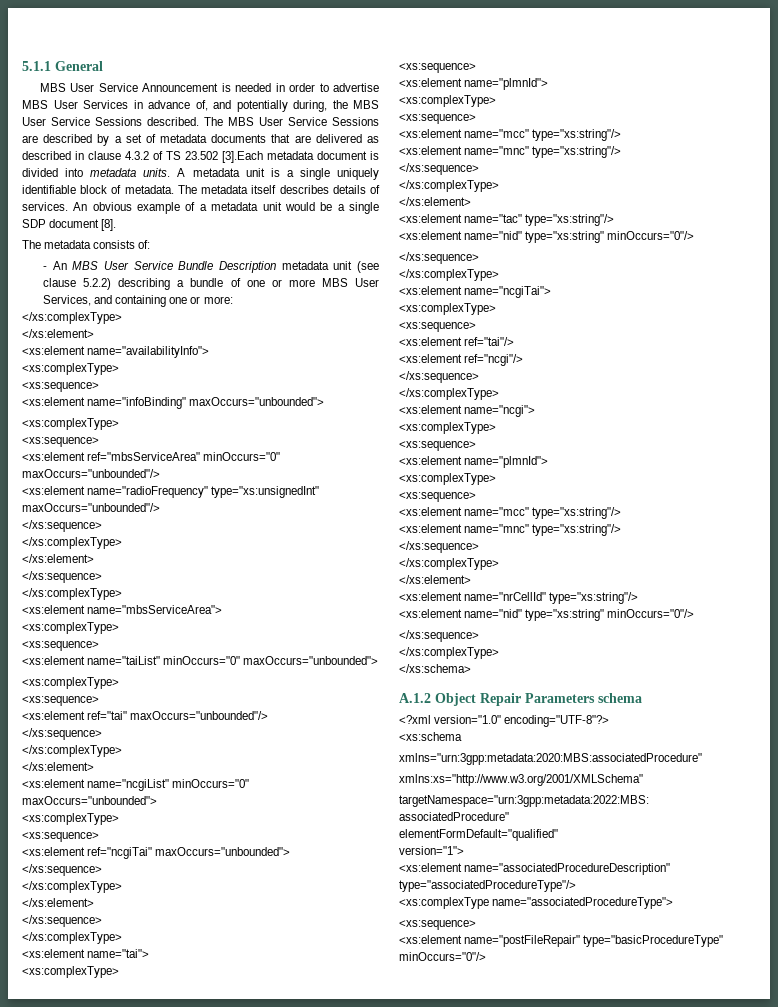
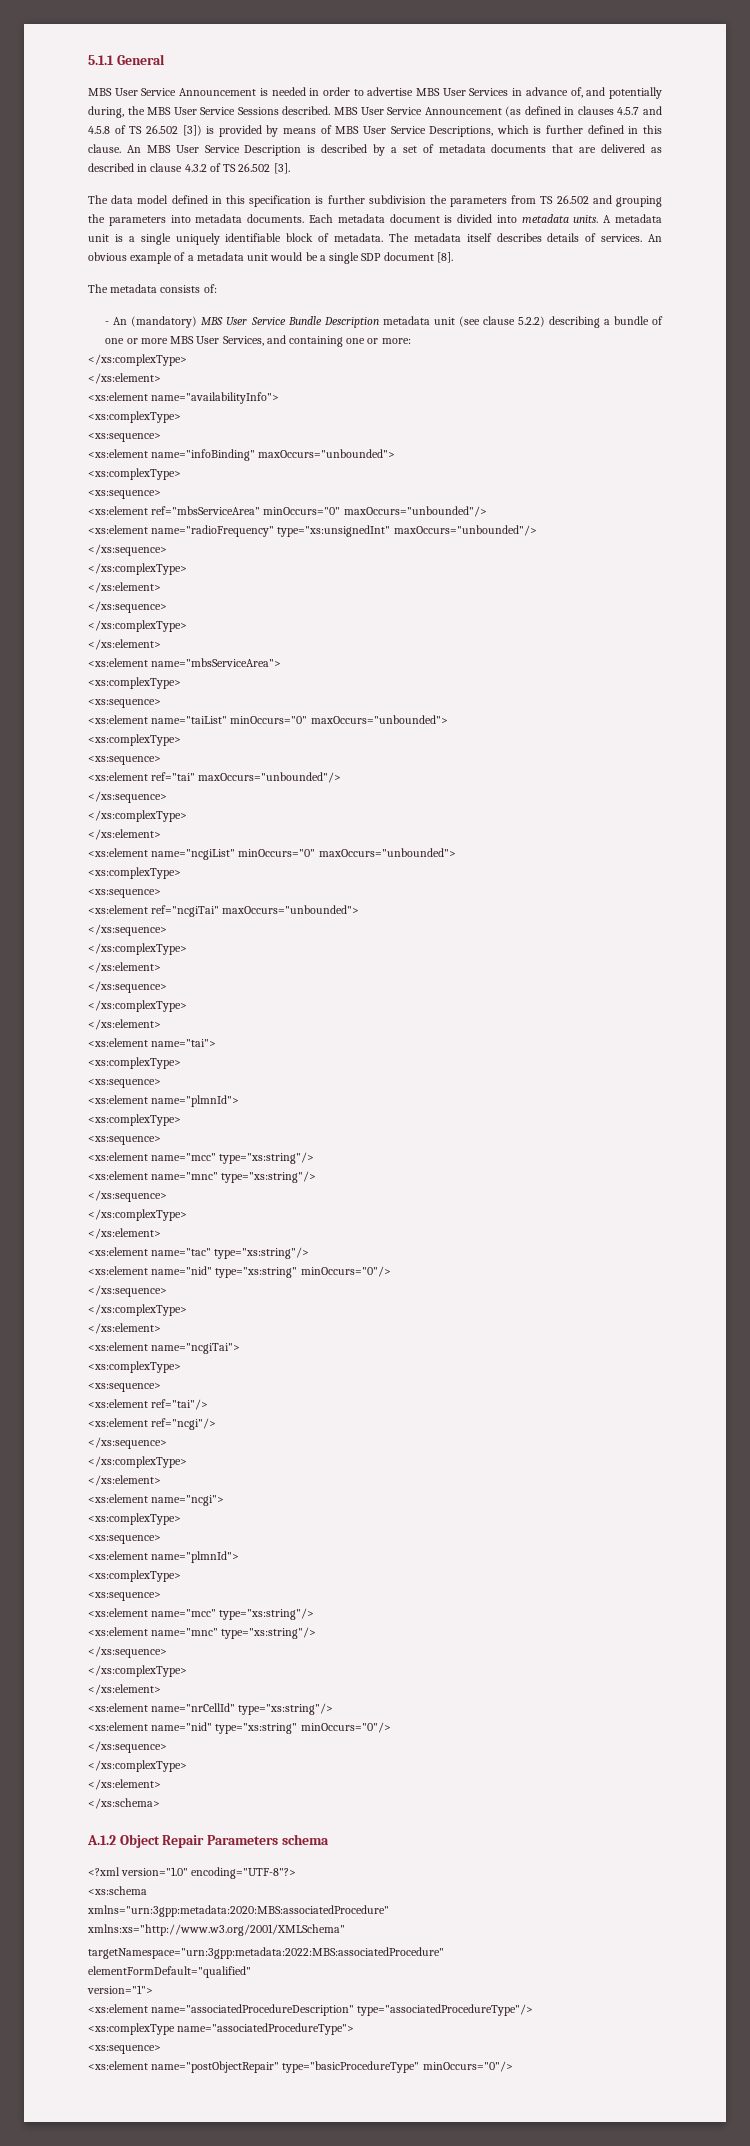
[204,117,379,126] [22,135,38,143] The MBS User Service Sessions are -> [333,106,662,117] [88,125,663,137] [88,144,316,156] MBS User Service Announcement (as defined in clauses 4.5.7 and 4.5.8 of TS 26.502 [3]) is provided by means of MBS User Service Descriptions, which is further defined in this clause. An MBS User Service Description is
[185,151,263,163] 23.502 [3].Each -> [238,163,290,174] [88,195,662,207] [88,214,333,226] 26.502 [3]. // The data model defined in this specification is further subdivision the parameters from TS 26.502 and grouping the parameters into metadata documents. Each
(67, 265) none -> [131,316,198,328] (mandatory)
(122, 594) none -> [88,639,161,650] // </xs:element>
(122, 938) none -> [88,1019,161,1030] // </xs:element>
(499, 275) none -> [88,1323,161,1334] // </xs:element>
(499, 394) none -> [88,1475,161,1486] // </xs:element>
(499, 653) none -> [88,1779,161,1790] // </xs:element>
[464,935,581,947] name="postFileRepair" -> [151,2061,280,2073] name="postObjectRepair"

